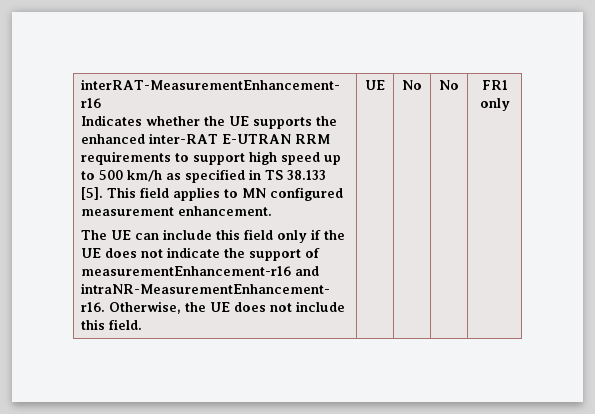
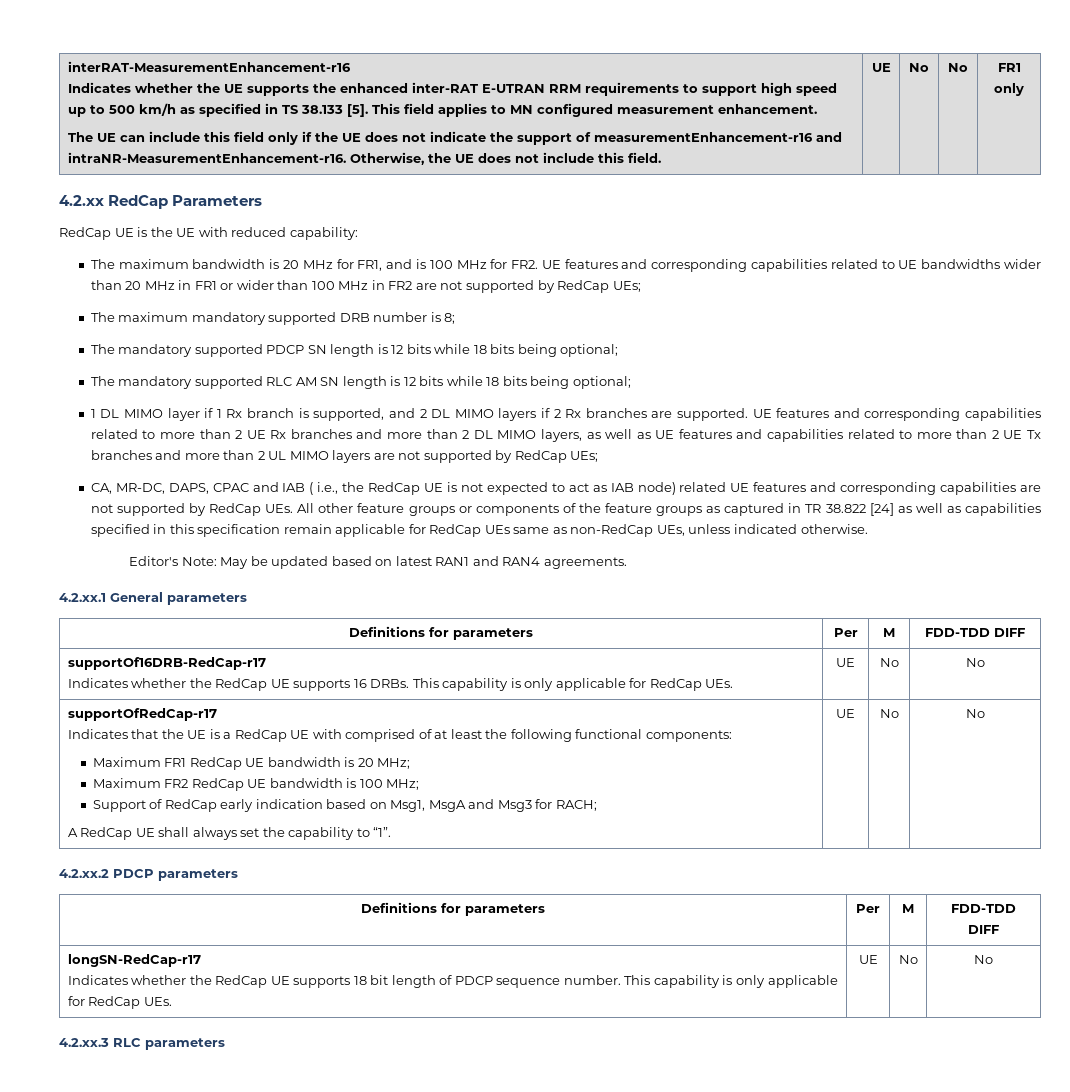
(510, 104) none -> [59,195,263,209] [59,227,358,240] [90,259,1042,272] [90,280,641,293] [90,312,456,325] [90,344,619,357] [90,376,631,389] [90,408,1041,421] [90,429,1041,442] [90,450,599,463] [90,482,1041,495] [90,503,1042,516] [90,524,868,537] [129,556,627,569] [59,592,247,605] [349,626,533,640] [833,628,858,637] [883,628,895,637] [925,628,1025,637] [67,657,266,670] [67,678,734,691] [836,658,855,667] [879,658,899,667] [965,658,985,667] [67,708,217,721] [67,729,732,742] [92,757,411,770] [92,778,420,791] [92,799,597,812] [67,827,392,840] [836,709,855,718] [879,709,899,718] [965,709,985,718] [59,869,238,881] [361,902,545,916] [856,904,880,913] [902,904,914,913] [951,904,1016,913] [968,925,999,934] [67,954,201,967] [67,975,838,988] [67,996,172,1009] [858,955,878,964] [898,955,918,964] [974,955,993,964] [59,1038,225,1050] // 4.2.xx RedCap Parameters // RedCap UE is the UE with reduced capability: // The maximum bandwidth is 20 MHz for FR1, and is 100 MHz for FR2. UE features and corresponding capabilities related to UE bandwidths wider than 20 MHz in FR1 or wider than 100 MHz in FR2 are not supported by RedCap UEs; // The maximum mandatory supported DRB number is 8; // The mandatory supported PDCP SN length is 12 bits while 18 bits being optional; // The mandatory supported RLC AM SN length is 12 bits while 18 bits being optional; // 1 DL MIMO layer if 1 Rx branch is supported, and 2 DL MIMO layers if 2 Rx branches are supported. UE features and corresponding capabilities related to more than 2 UE Rx branches and more than 2 DL MIMO layers, as well as UE features and capabilities related to more than 2 UE Tx branches and more than 2 UL MIMO layers are not supported by RedCap UEs; // CA, MR-DC, DAPS, CPAC and IAB ( i.e., the RedCap UE is not expected to act as IAB node) related UE features and corresponding capabilities are not supported by RedCap UEs. All other feature groups or components of the feature groups as captured in TR 38.822 [24] as well as capabilities specified in this specification remain applicable for RedCap UEs same as non-RedCap UEs, unless indicated otherwise. // Editor's Note: May be updated based on latest RAN1 and RAN4 agreements. // 4.2.xx.1 General parameters // Definitions for parameters | Per | M | FDD-TDD DIFF // supportOf16DRB-RedCap-r17 // Indicates whether the RedCap UE supports 16 DRBs. This capability is only applicable for RedCap UEs. | UE | No | No // supportOfRedCap-r17 // Indicates that the UE is a RedCap UE with comprised of at least the following functional components: // Maximum FR1 RedCap UE bandwidth is 20 MHz; // Maximum FR2 RedCap UE bandwidth is 100 MHz; // Support of RedCap early indication based on Msg1, MsgA and Msg3 for RACH; // A RedCap UE shall always set the capability to “1”. | UE | No | No // 4.2.xx.2 PDCP parameters // Definitions for parameters | Per | M | FDD-TDD DIFF // longSN-RedCap-r17 // Indicates whether the RedCap UE supports 18 bit length of PDCP sequence number. This capability is only applicable for RedCap UEs. | UE | No | No // 4.2.xx.3 RLC parameters

